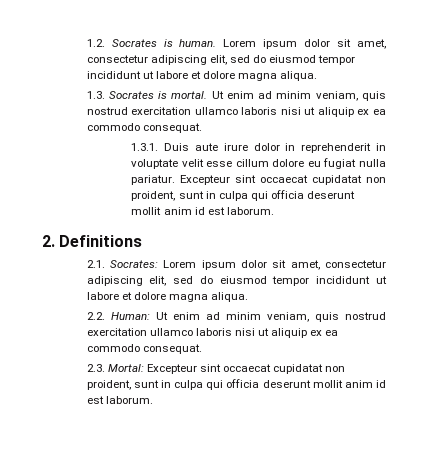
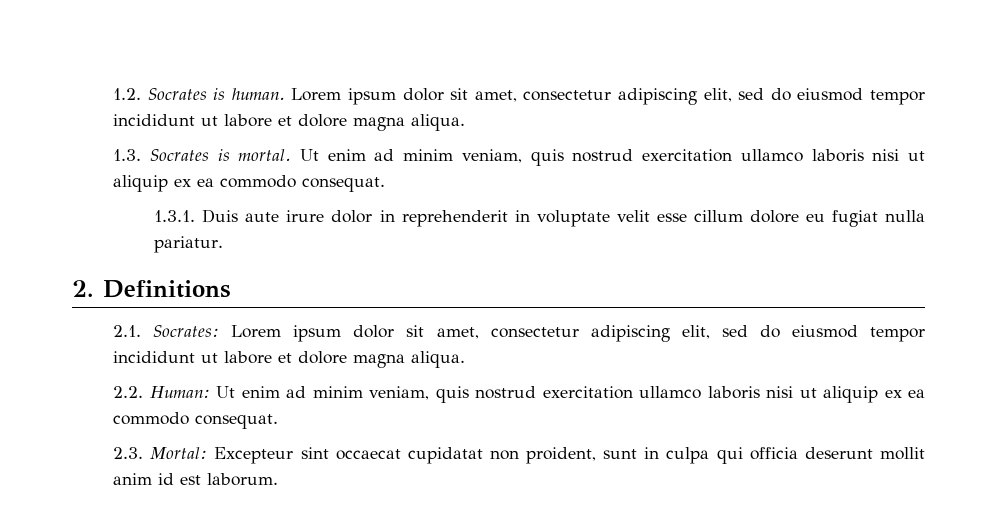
[180,175,386,185] [131,190,356,201] [131,207,274,215] Excepteur sint occaecat cupidatat non proident, sunt in culpa qui officia deserunt mollit anim id est laborum. -> (224, 244) none

